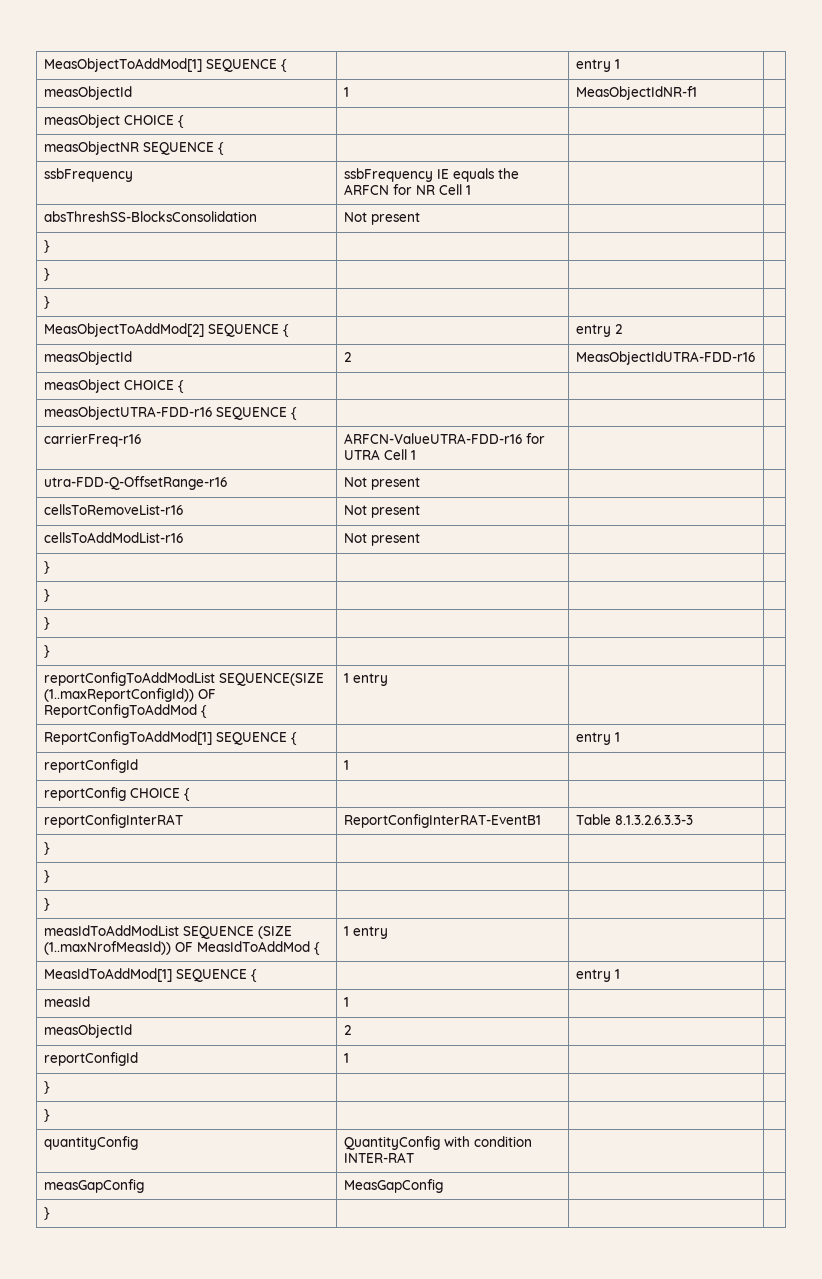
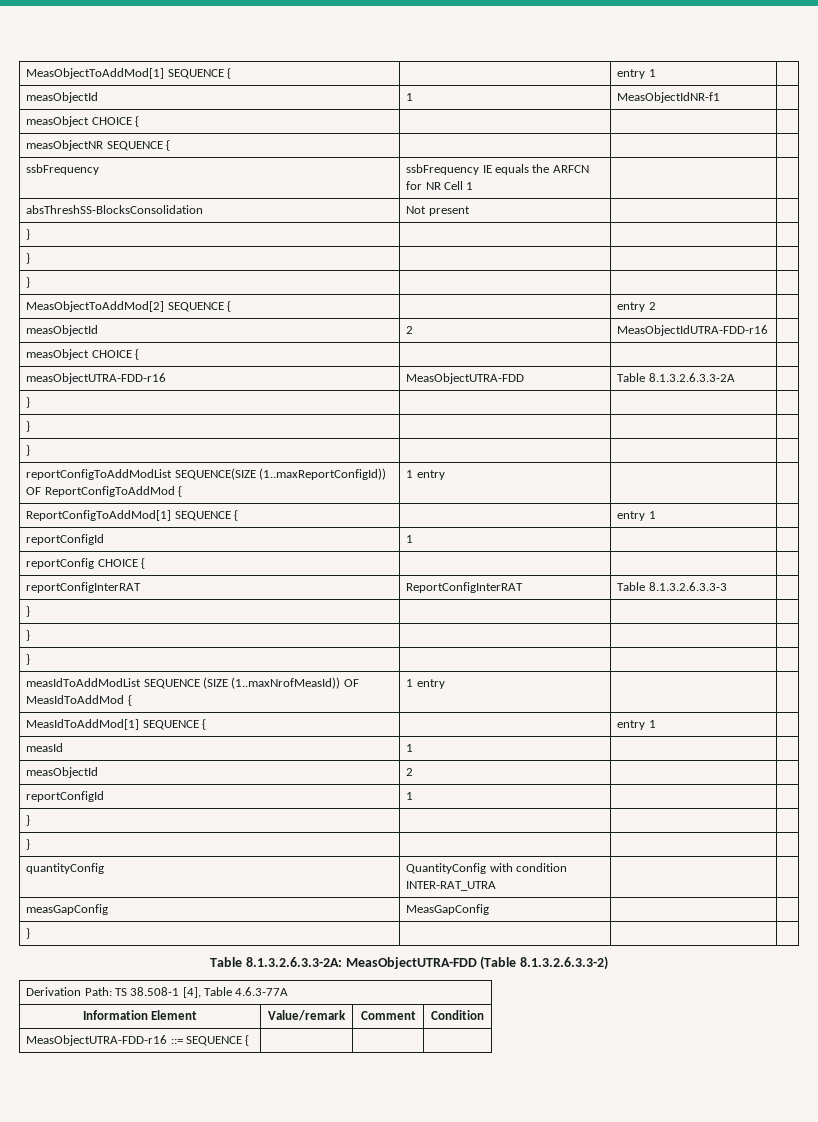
[215,407,297,420] [43,433,141,447] [343,433,545,444] [343,449,416,460] [43,476,227,490] [343,477,420,490] [43,504,183,515] [343,505,420,518] [43,532,183,543] [343,533,420,546] [43,561,50,574] SEQUENCE { | | | // carrierFreq-r16 | ARFCN-ValueUTRA-FDD-r16 for UTRA Cell 1 | | // utra-FDD-Q-OffsetRange-r16 | Not present | | // cellsToRemoveList-r16 | Not present | | // cellsToAddModList-r16 | Not present | | // } | | -> [406,373,525,384] [617,373,735,382] | MeasObjectUTRA-FDD | Table 8.1.3.2.6.3.3-2A
[343,814,541,828] ReportConfigInterRAT-EventB1 -> [406,582,524,593] ReportConfigInterRAT
[343,1152,414,1163] INTER-RAT -> [406,881,497,891] INTER-RAT_UTRA
(50, 1213) none -> [209,956,609,970] [26,987,289,998] [82,1010,198,1020] [268,1010,346,1021] [360,1011,416,1020] [431,1010,484,1020] [26,1035,250,1046] // Table 8.1.3.2.6.3.3-2A: MeasObjectUTRA-FDD (Table 8.1.3.2.6.3.3-2) // Derivation Path: TS 38.508-1 [4], Table 4.6.3-77A // Information Element | Value/remark | Comment | Condition // MeasObjectUTRA-FDD-r16 ::= SEQUENCE { | | |

